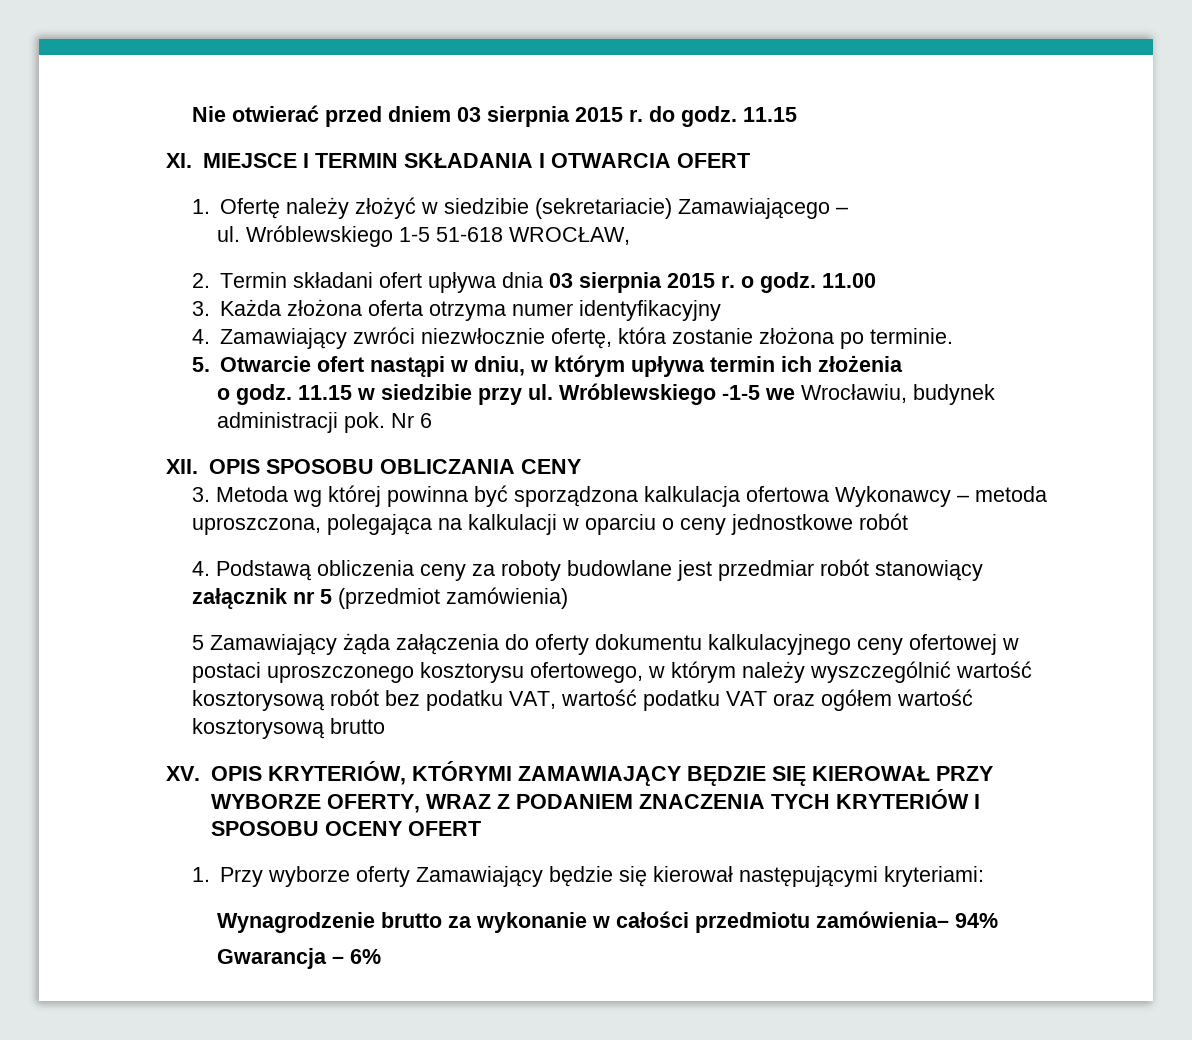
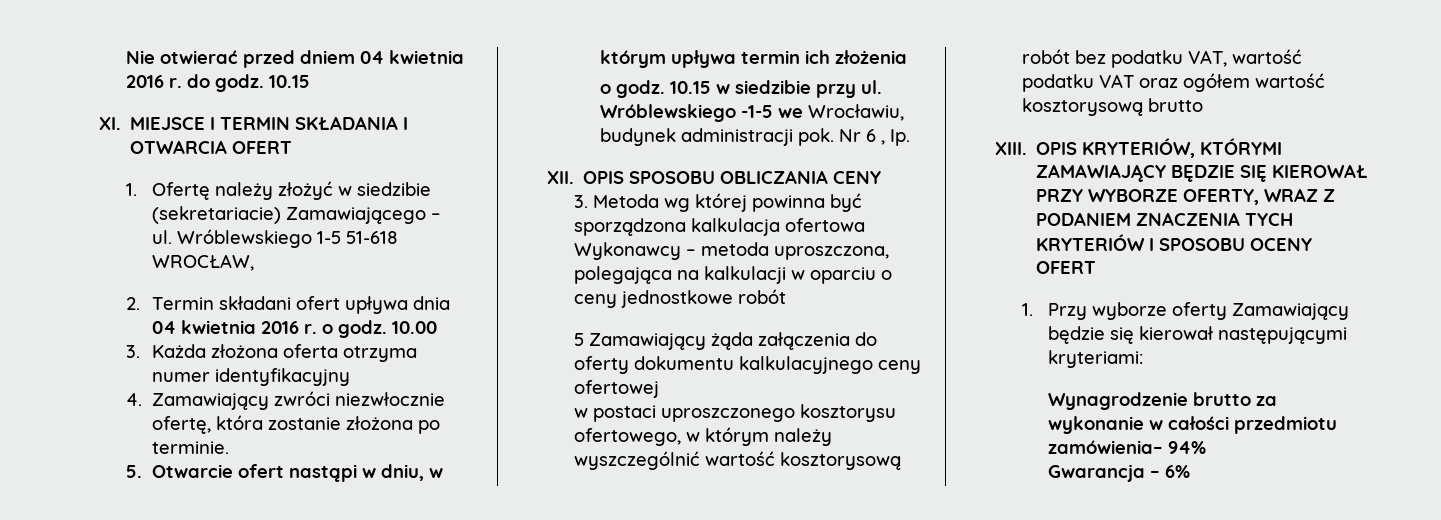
[456,106,623,127] 03 sierpnia 2015 -> [359,50,464,64] [125,75,164,88] 04 kwietnia 2016
[742,107,797,122] 11.15 -> [268,75,310,88] 10.15
[549,272,716,293] 03 sierpnia 2015 -> [152,320,300,334] 04 kwietnia 2016
[822,273,877,288] 11.00 -> [392,321,438,334] 10.00
[298,385,353,400] 11.15 -> [670,81,712,94] 10.15
(433, 420) none -> [881,129,911,146] , Ip.
[191,559,983,581] [191,587,568,609] // 4. Podstawą obliczenia ceny za roboty budowlane jest przedmiar robót stanowiący załącznik nr 5 (przedmiot zamówienia) -> (786, 296) none
(997, 644) none -> (659, 389) //
[165,766,200,781] XV. -> [994,142,1027,155] XIII.

